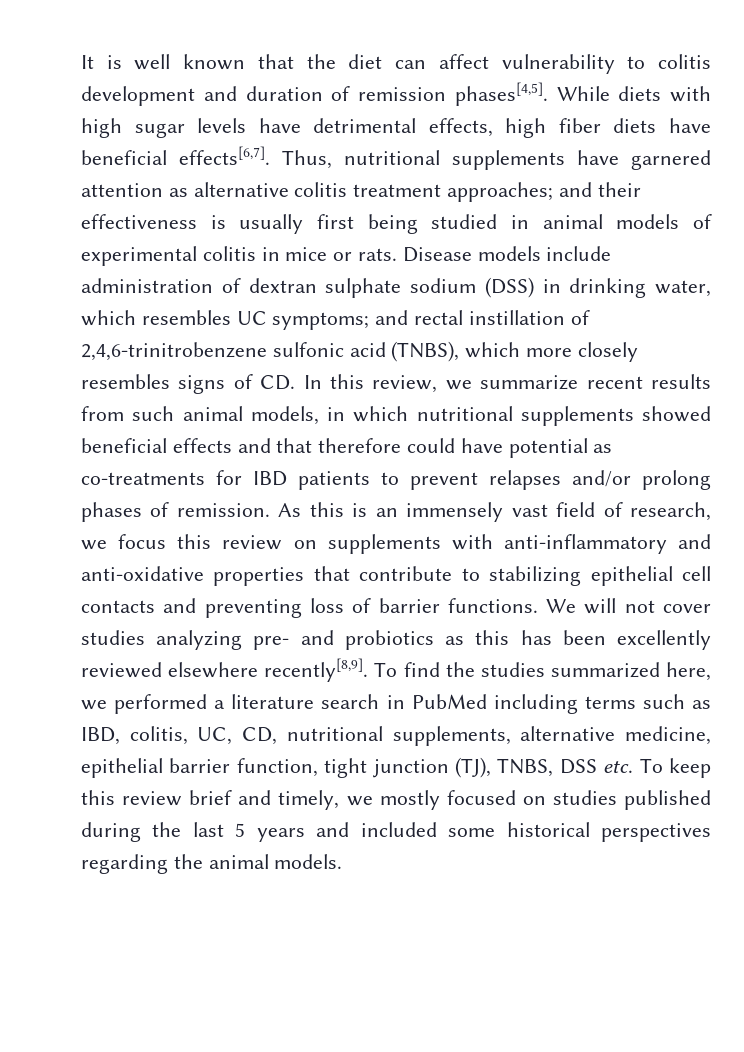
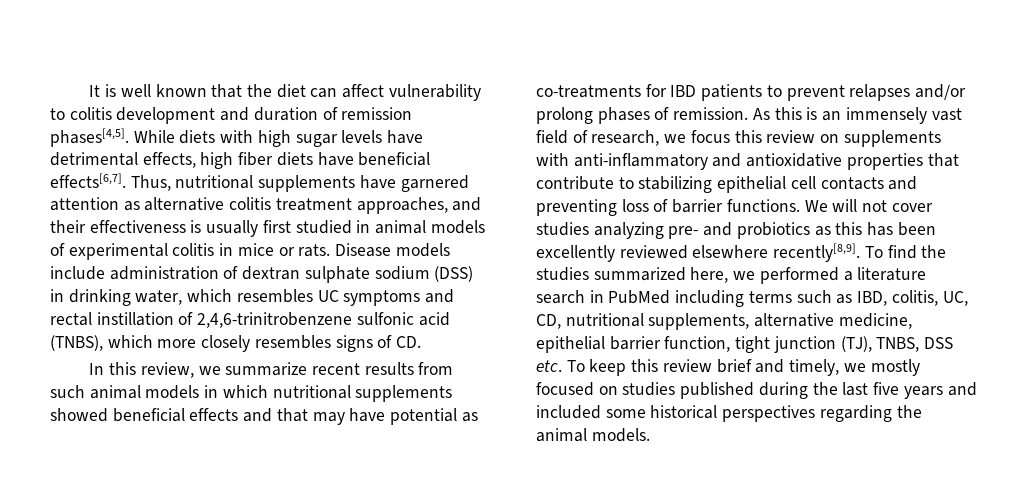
[447,182,554,202] approaches; -> [356,197,448,214] approaches,
[367,214,418,234] being -> (291, 226) none
[272,312,370,330] symptoms; -> [343,290,421,306] symptoms
(296, 382) none -> (422, 342) //
[250,406,319,425] models, -> [145,385,200,399] models
[318,438,456,453] therefore could -> [312,412,345,425] may
[81,566,204,581] anti-oxidative -> [746,153,843,167] antioxidative
[235,823,246,837] 5 -> [873,382,900,395] five

